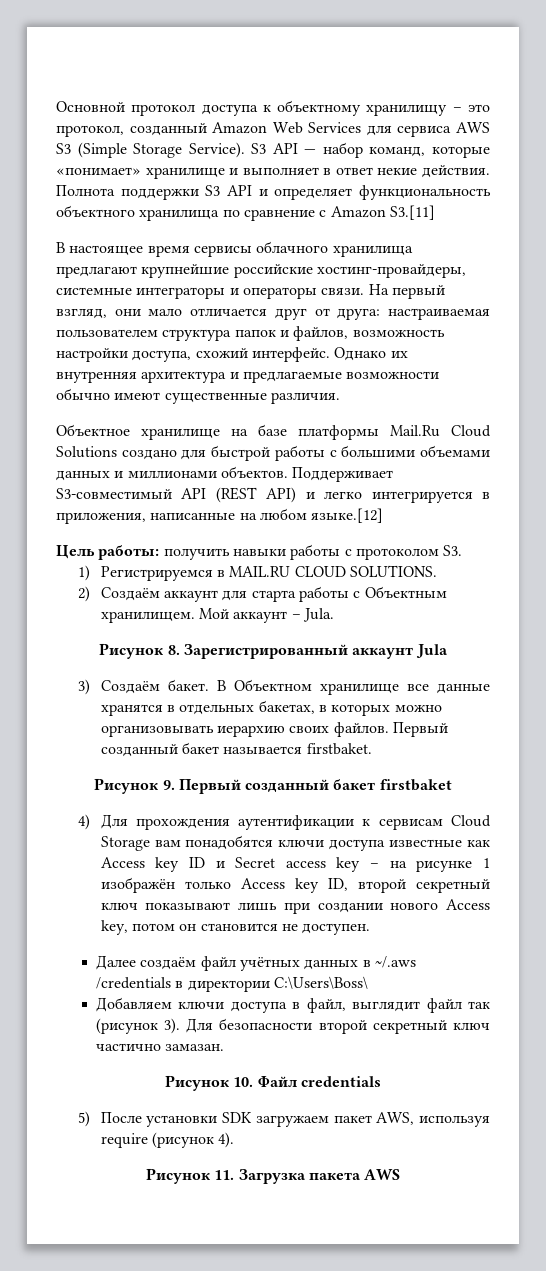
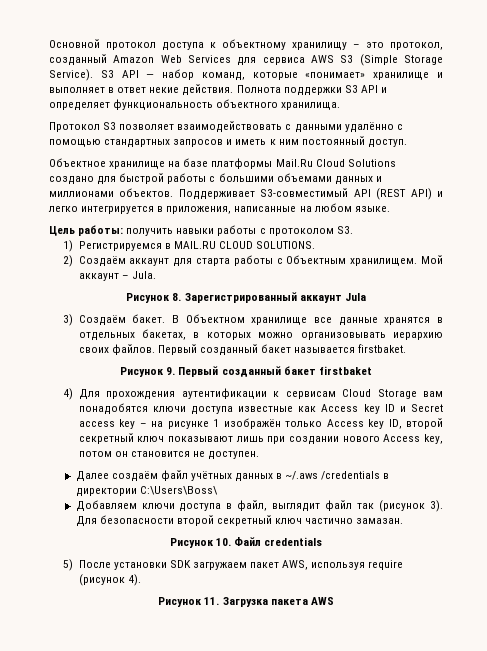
[139,205,435,221] [56,241,413,257] [56,264,466,278] [56,284,445,299] [56,308,490,320] [56,326,445,341] [56,347,408,362] [56,371,440,383] [56,388,340,404] хранилища по сравнение с Amazon S3.[11] // В настоящее время сервисы облачного хранилища предлагают крупнейшие российские хостинг-провайдеры, системные интеграторы и операторы связи. На первый взгляд, они мало отличается друг от друга: настраиваемая пользователем структура папок и файлов, возможность настройки доступа, схожий интерфейс. Однако их внутренняя архитектура и предлагаемые возможности обычно имеют существенные различия. -> [281,102,341,110] [49,121,403,133] [49,136,407,148] хранилища. // Протокол S3 позволяет взаимодействовать с данными удалённо с помощью стандартных запросов и иметь к ним постоянный доступ.
[311,508,384,523] языке.[12] -> [354,206,390,212] языке.

